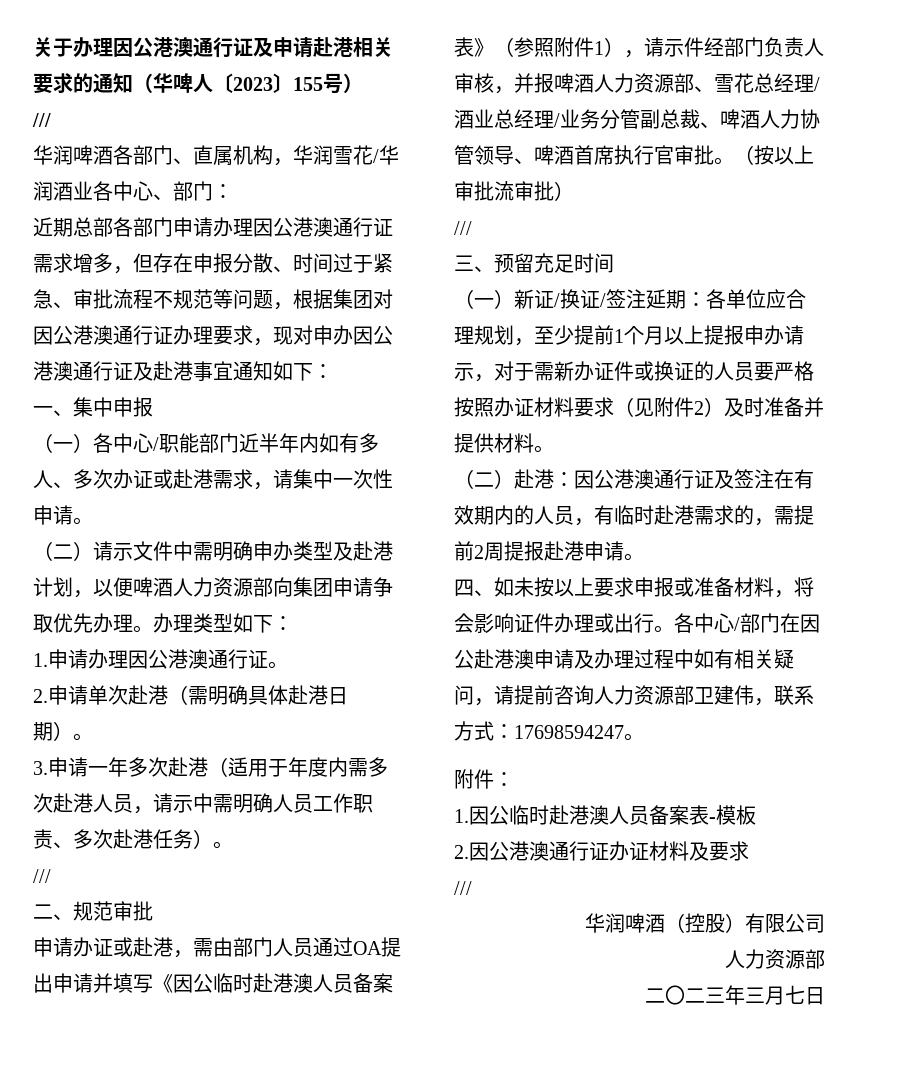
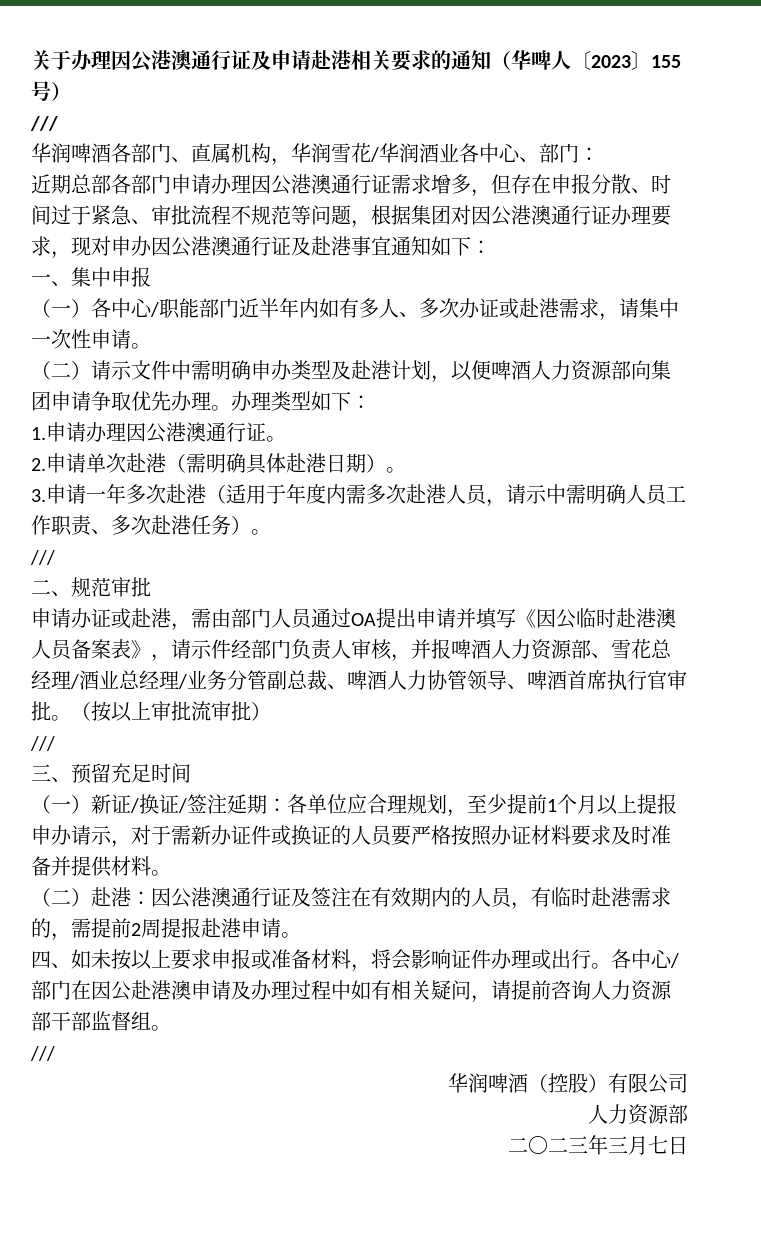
[494,37,624,57] （参照附件1） -> (151, 649) none
[614,397,724,417] （见附件2） -> (611, 835) none
[694,685,814,706] [454,721,644,741] [454,769,514,789] [454,805,756,825] [454,841,749,861] 卫建伟，联系方式：17698594247。 // 附件： // 1.因公临时赴港澳人员备案表-模板 // 2.因公港澳通行证办证材料及要求 -> [51,1011,171,1031] 干部监督组。

